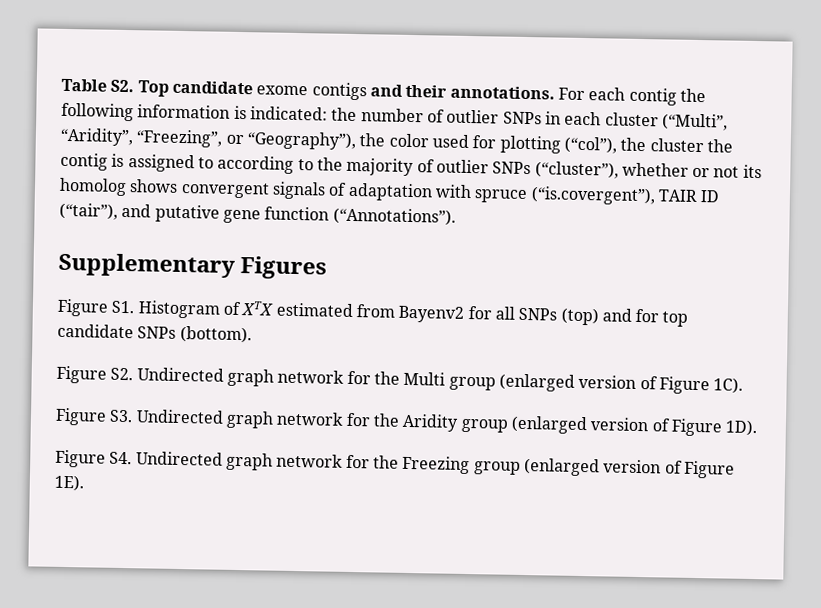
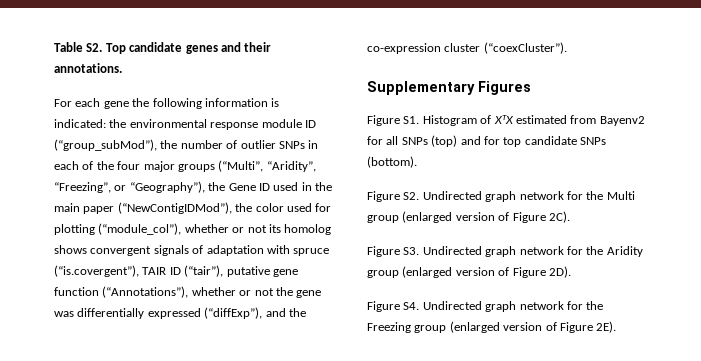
[256,82,367,101] exome contigs -> [185,45,218,54] genes
(555, 92) none -> (122, 68) //
[628,87,677,106] contig -> [103,101,129,109] gene
(358, 114) none -> [129,119,316,130] [54,139,178,151] environmental response module ID (“group_subMod”), the
[604,112,659,127] cluster -> [82,161,215,172] of the four major groups
[388,133,733,154] [60,152,619,179] color used for plotting (“col”), the cluster the contig is assigned to according to the majority of outlier SNPs (“cluster”), -> [228,182,332,191] [54,202,332,214] [54,223,182,235] Gene ID used in the main paper (“NewContigIDMod”), the color used for plotting (“module_col”),
[121,203,152,218] and -> (224, 271) none
[332,207,456,226] (“Annotations”). -> [102,286,322,298] [54,307,306,319] [367,42,567,54] (“Annotations”), whether or not the gene was differentially expressed (“diffExp”), and the co-expression cluster (“coexCluster”).
[713,377,744,394] 1C). -> [548,211,570,223] 2C).
[725,419,759,437] 1D). -> [548,266,571,278] 2D).
[54,474,84,492] 1E). -> [596,321,617,333] 2E).

